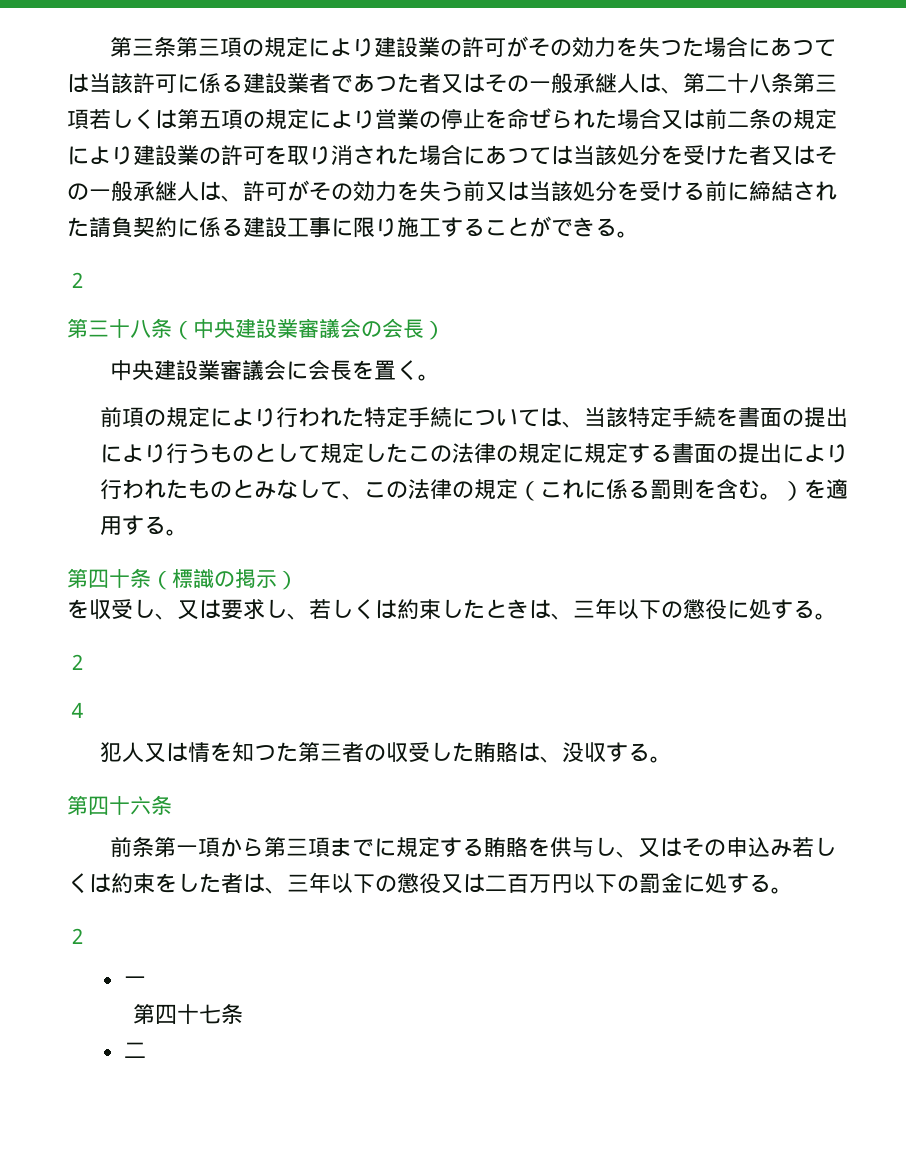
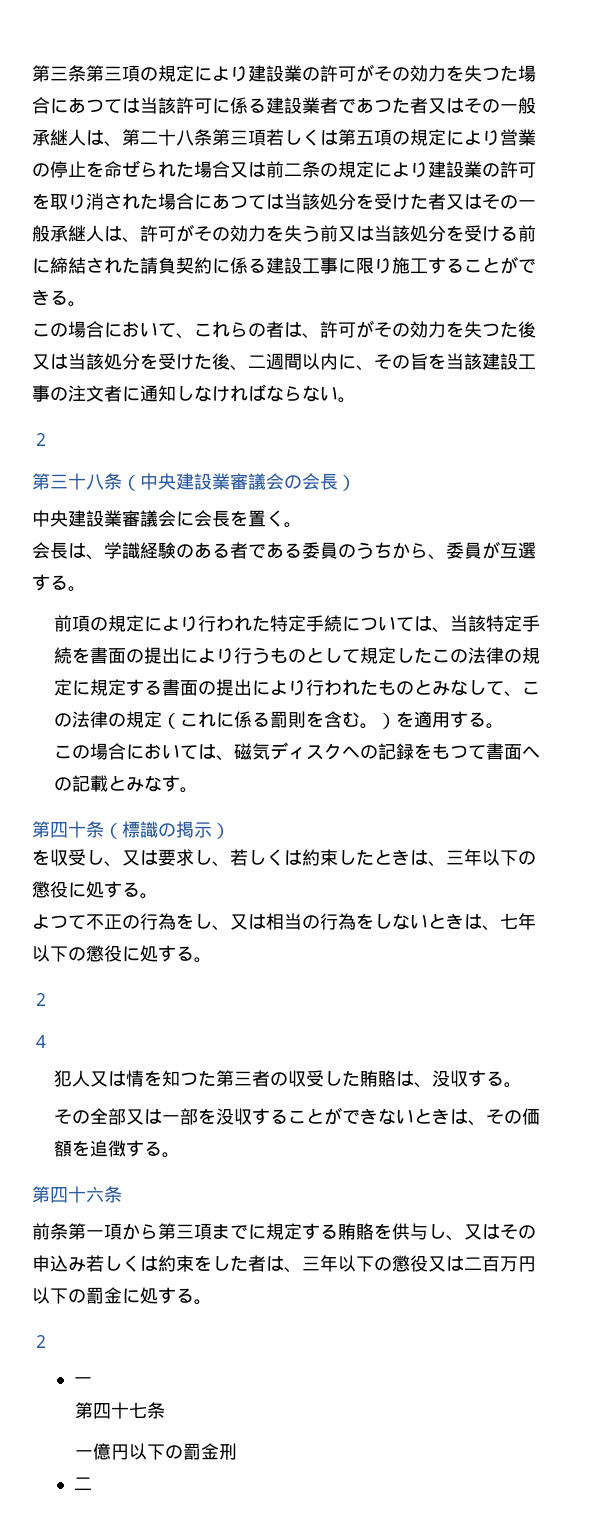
(639, 234) none -> [32,320,536,339] [32,353,536,371] [32,384,356,403] // この場合において、これらの者は、許可がその効力を失つた後又は当該処分を受けた後、二週間以内に、その旨を当該建設工事の注文者に通知しなければならない。
(440, 377) none -> [32,541,536,560] [32,574,86,592] // 会長は、学識経験のある者である委員のうちから、委員が互選する。
(189, 532) none -> [53,742,540,761] [53,775,198,793] // この場合においては、磁気ディスクへの記録をもつて書面への記載とみなす。
(837, 616) none -> [32,913,536,931] [32,945,212,963] // よつて不正の行為をし、又は相当の行為をしないときは、七年以下の懲役に処する。
(673, 759) none -> [53,1107,540,1126] [53,1140,180,1158] // その全部又は一部を没収することができないときは、その価額を追徴する。
(244, 1014) none -> [75,1443,238,1460] // 一億円以下の罰金刑

